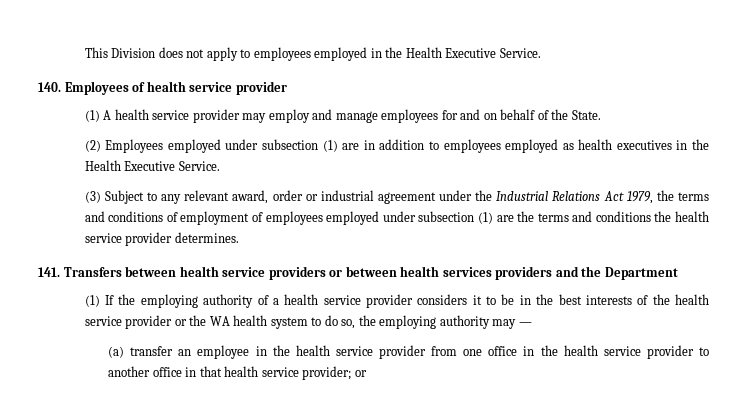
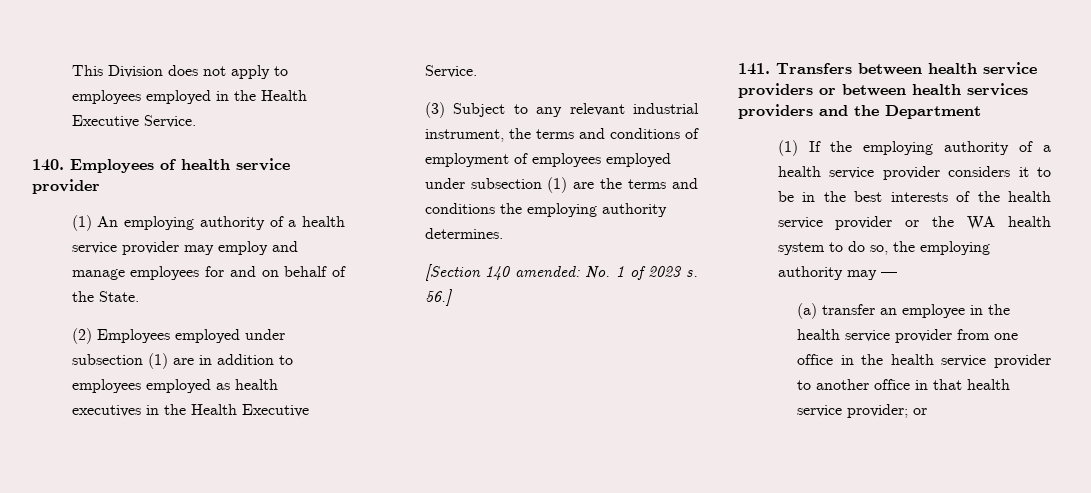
[103,110,112,120] A -> [97,216,297,230] An employing authority of a
[232,190,653,204] award, order or industrial agreement under the Industrial Relations Act 1979, -> [633,103,699,114] [424,129,504,142] industrial instrument,
[675,211,710,222] [84,232,239,246] health service provider determines. -> [526,203,667,217] [424,228,503,239] [424,264,698,281] [424,289,452,306] employing authority determines. // [Section 140 amended: No. 1 of 2023 s. 56.]

